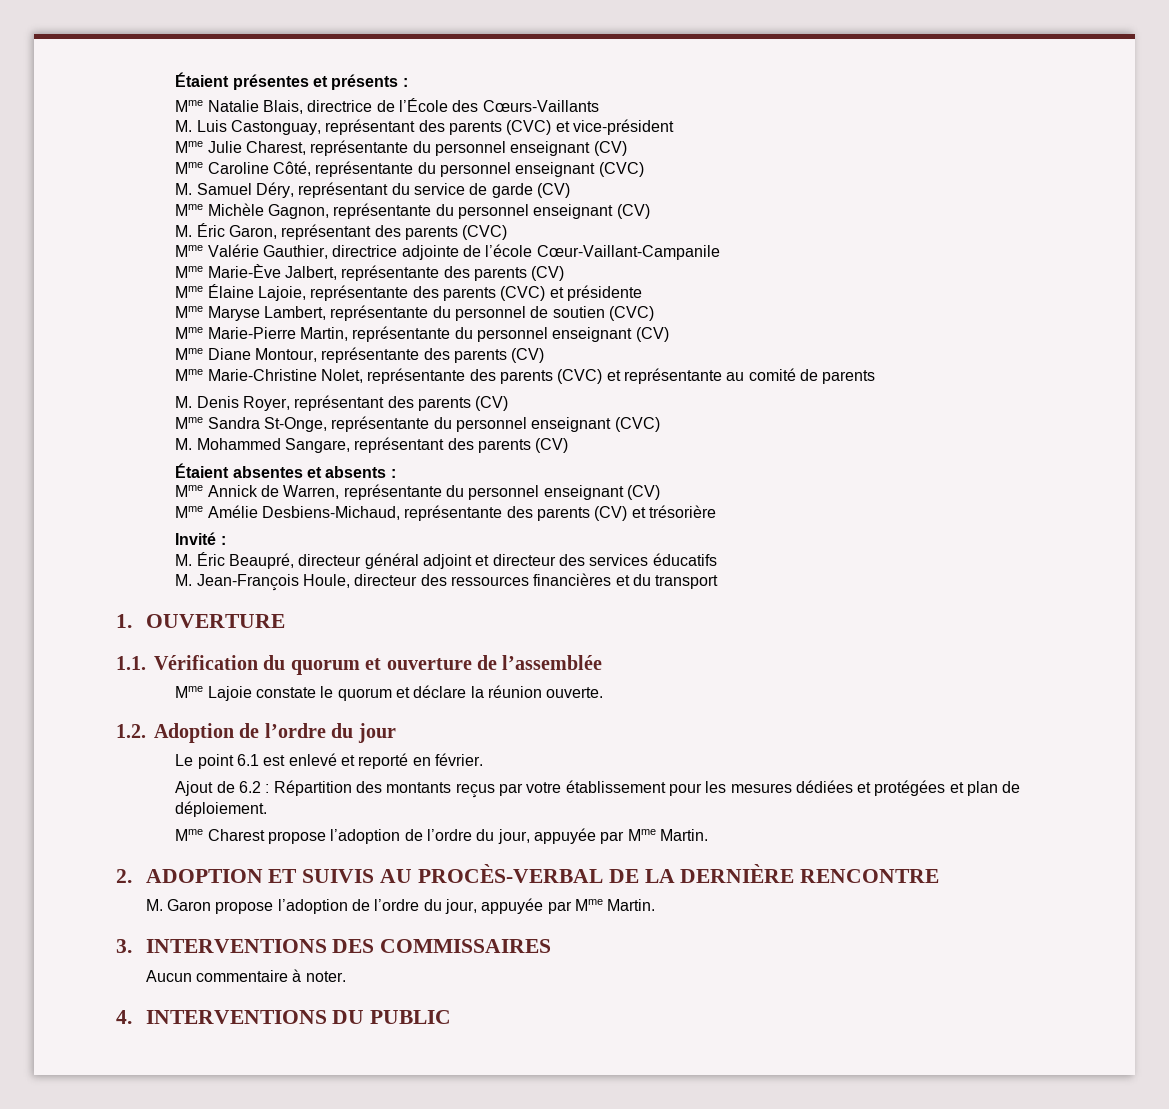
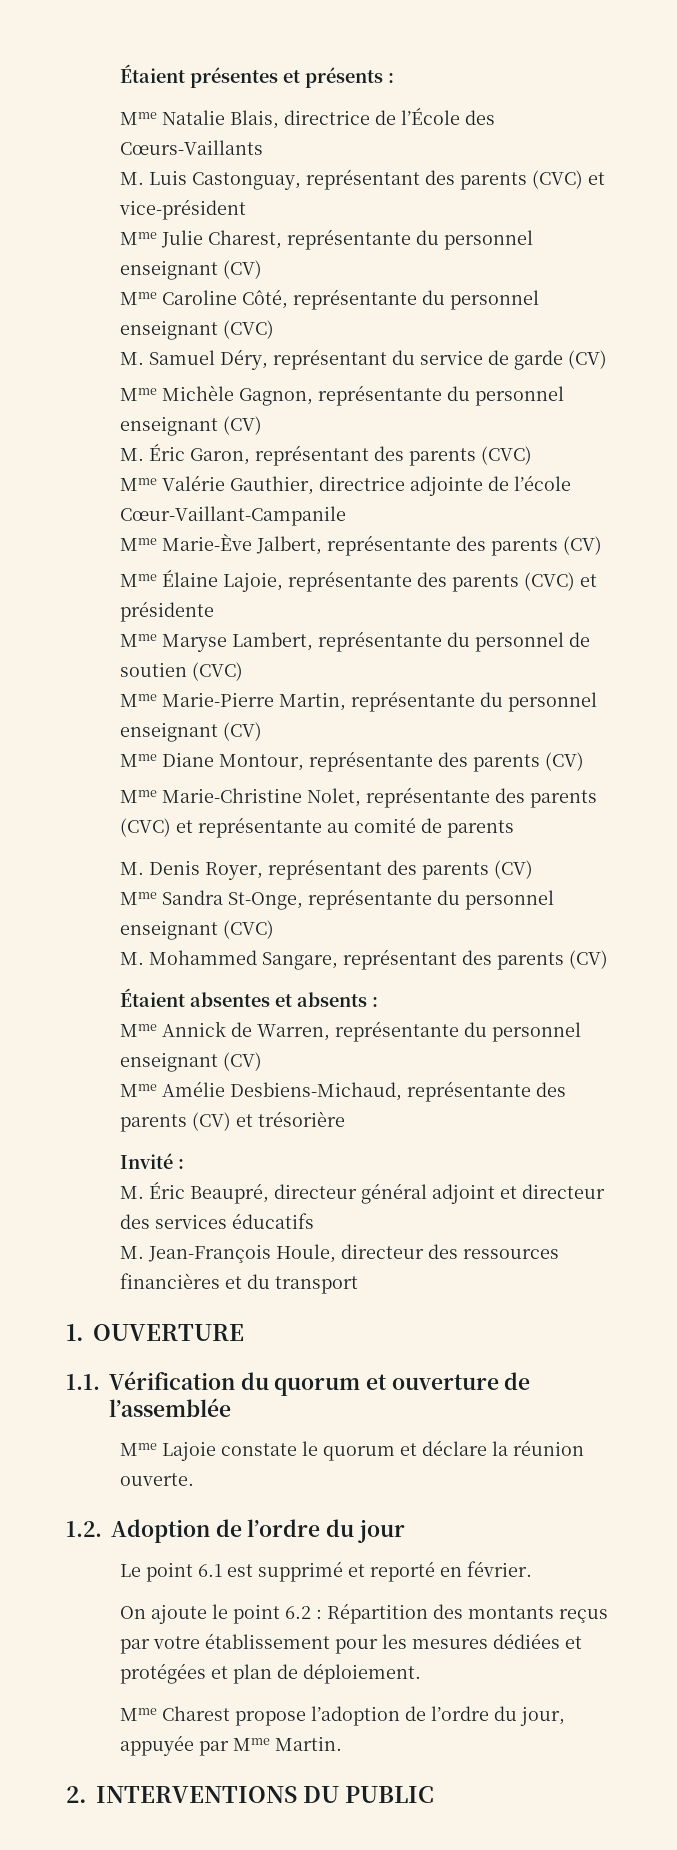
[288,753,337,766] enlevé -> [257,1561,343,1582] supprimé
[175,781,235,796] Ajout de -> [119,1604,280,1624] On ajoute le point
[145,864,940,883] [145,898,656,914] [116,939,552,953] [145,969,346,982] [116,1010,132,1024] ADOPTION ET SUIVIS AU PROCÈS-VERBAL DE LA DERNIÈRE RENCONTRE // M. Garon propose l’adoption de l’ordre du jour, appuyée par Mme Martin. // 3. INTERVENTIONS DES COMMISSAIRES // Aucun commentaire à noter. // 4. -> (87, 1794) none

